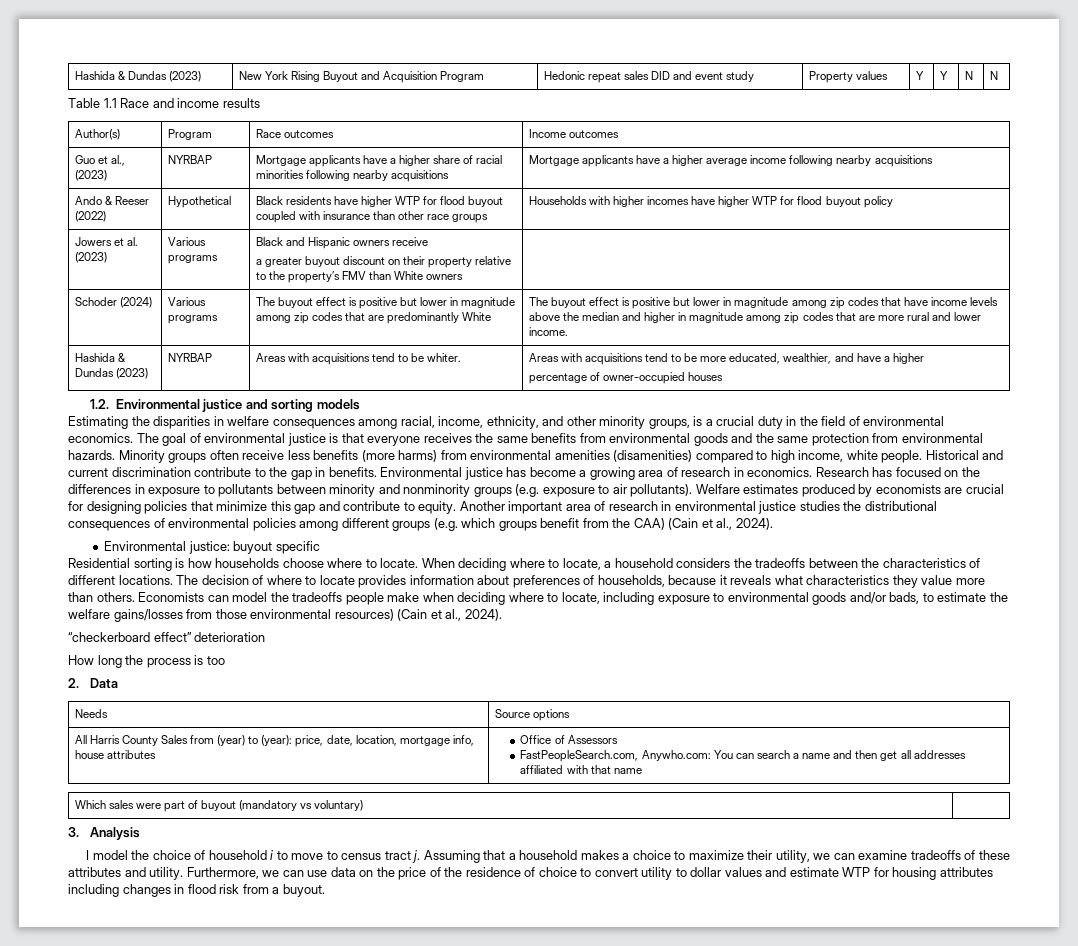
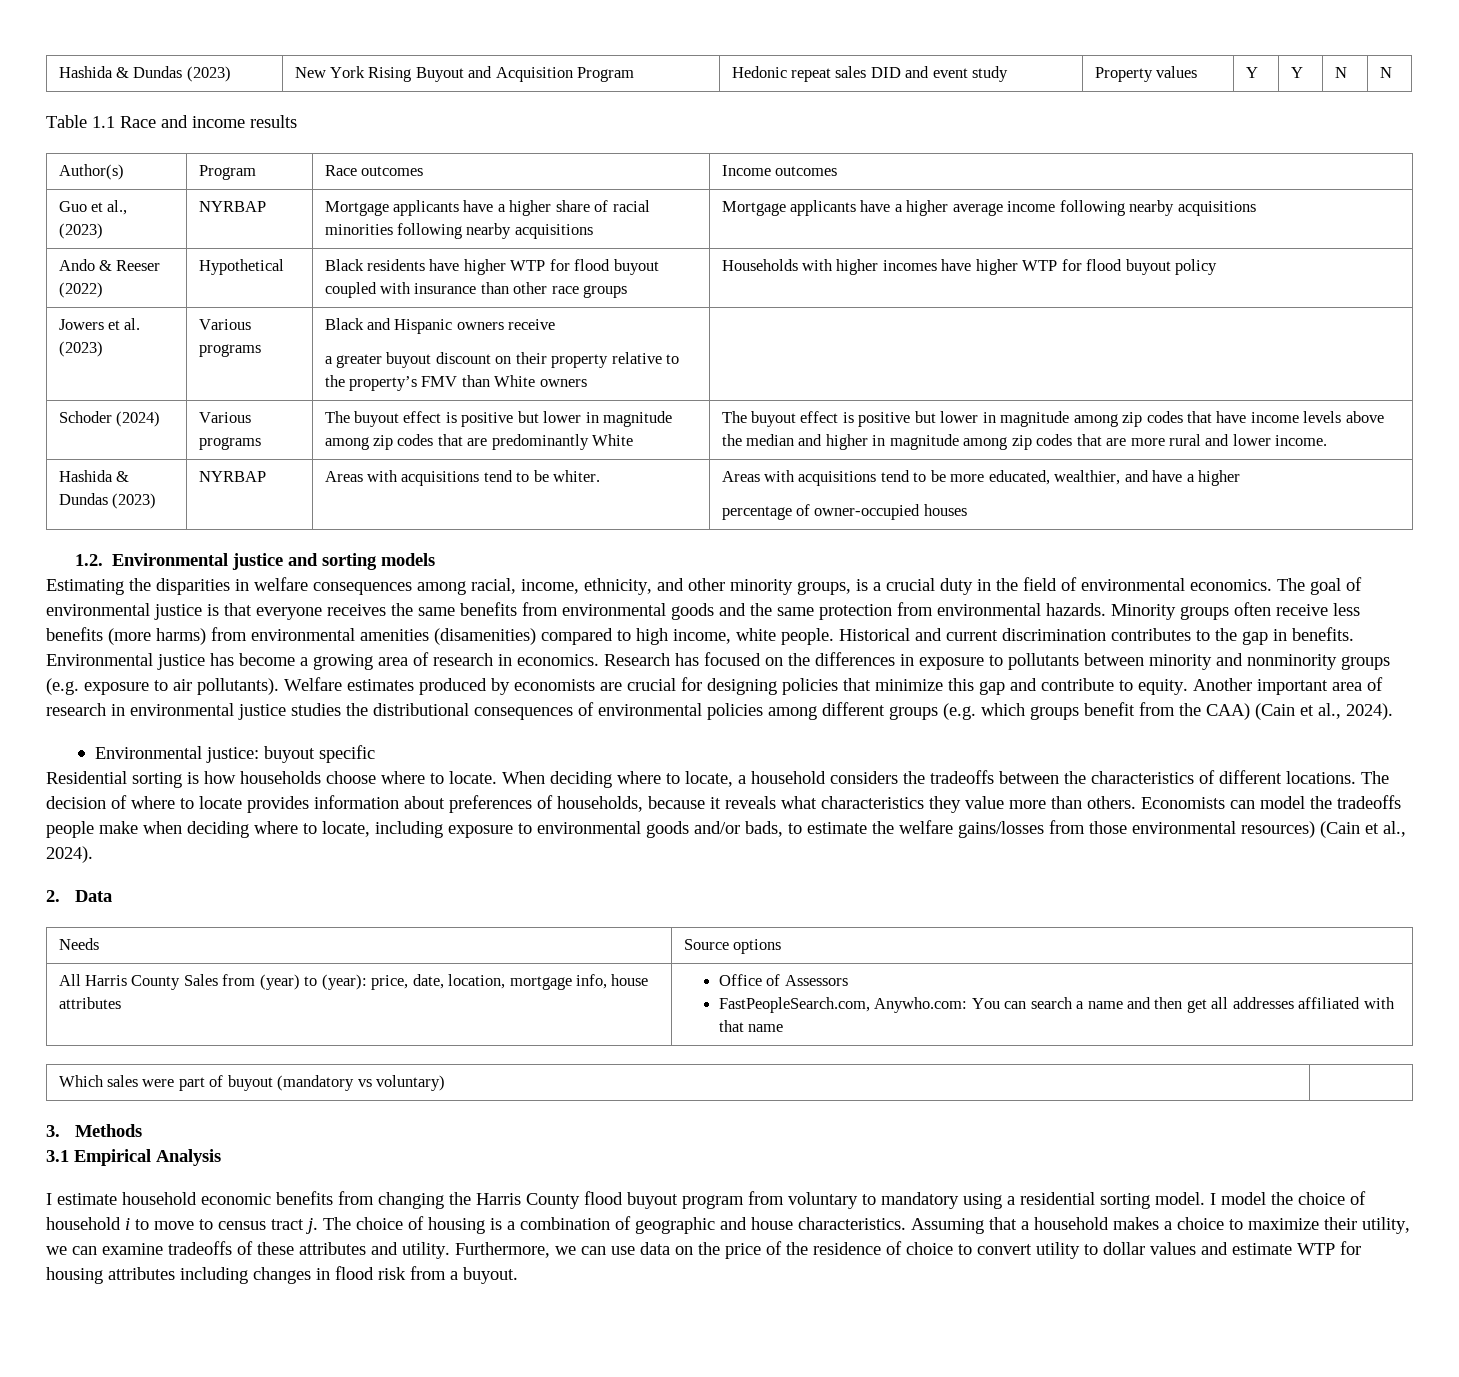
[194,467,252,477] contribute -> [1111,628,1191,641] contributes
[68,632,266,642] [68,655,225,668] // “checkerboard effect” deterioration // How long the process is too -> (93, 854) none
(79, 832) none -> [74,1124,142,1137] [46,1149,151,1166] Methods // 3.1 Empirical
(90, 855) none -> [57,1191,1216,1209] estimate household economic benefits from changing the Harris County flood buyout program from voluntary to mandatory using a residential sorting model. I
(421, 856) none -> [323,1216,906,1234] The choice of housing is a combination of geographic and house characteristics.

